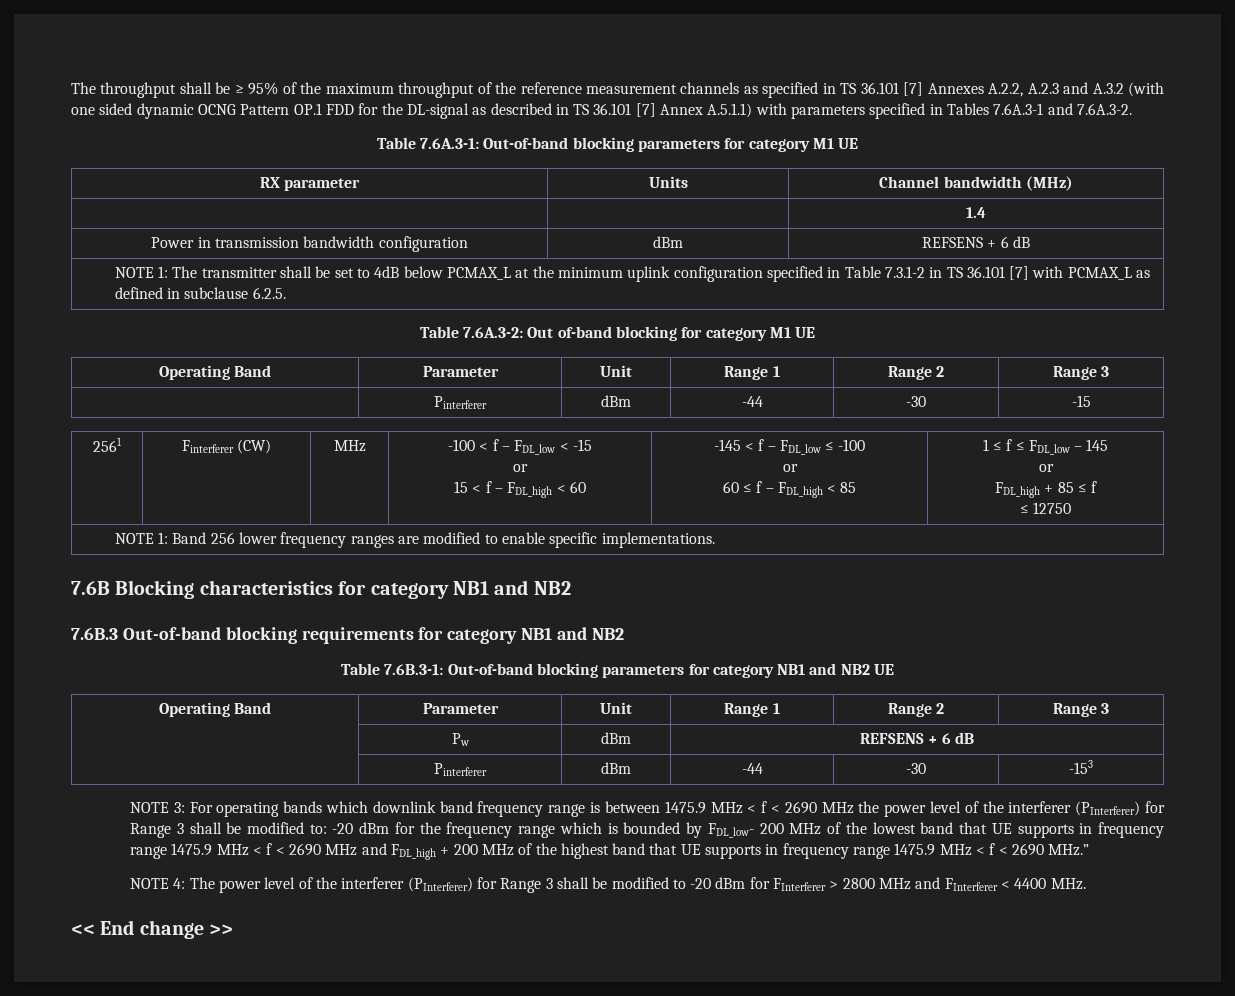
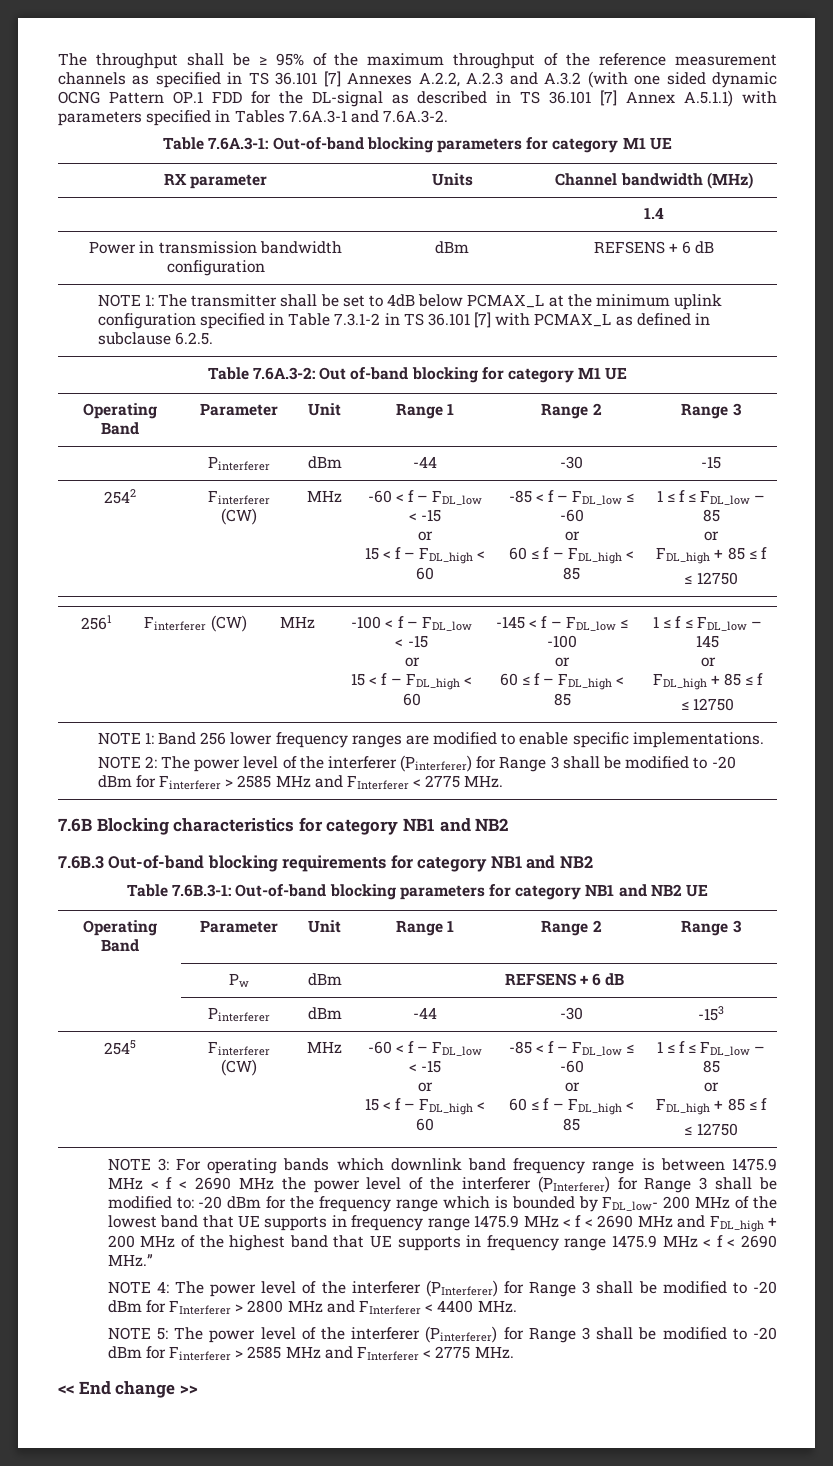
(1091, 401) none -> [104,489,136,504] [208,490,270,505] [221,508,257,525] [307,490,342,502] [367,490,483,505] [408,509,442,522] [418,531,433,541] [364,547,486,564] [416,567,434,580] [508,490,635,505] [559,509,584,522] [564,531,580,541] [509,547,634,564] [563,567,580,580] [656,490,766,505] [702,509,720,522] [704,531,719,541] [656,547,767,564] [684,572,738,585] // 2542 | Finterferer (CW) | MHz | -60 < f – FDL_low < -15 // or // 15 < f – FDL_high < 60 | -85 < f – FDL_low ≤ -60 // or // 60 ≤ f – FDL_high < 85 | 1 ≤ f ≤ FDL_low – 85 // or // FDL_high + 85 ≤ f // ≤ 12750
(715, 540) none -> [97,755,736,772] [97,775,504,790] // NOTE 2: The power level of the interferer (Pinterferer) for Range 3 shall be modified to -20 dBm for Finterferer > 2585 MHz and FInterferer < 2775 MHz.
(1093, 767) none -> [104,1040,136,1055] [208,1041,270,1056] [221,1059,257,1076] [307,1041,342,1053] [367,1041,483,1056] [408,1060,442,1073] [418,1082,433,1092] [364,1098,486,1115] [416,1118,434,1131] [508,1041,635,1056] [559,1060,584,1073] [564,1082,580,1092] [509,1098,634,1115] [563,1118,580,1131] [656,1041,766,1056] [702,1060,720,1073] [704,1082,719,1092] [656,1098,767,1115] [684,1123,738,1136] // 2545 | Finterferer (CW) | MHz | -60 < f – FDL_low < -15 // or // 15 < f – FDL_high < 60 | -85 < f – FDL_low ≤ -60 // or // 60 ≤ f – FDL_high < 85 | 1 ≤ f ≤ FDL_low – 85 // or // FDL_high + 85 ≤ f // ≤ 12750
(1086, 884) none -> [107,1326,777,1343] [107,1346,514,1361] // NOTE 5: The power level of the interferer (Pinterferer) for Range 3 shall be modified to -20 dBm for Finterferer > 2585 MHz and FInterferer < 2775 MHz.

